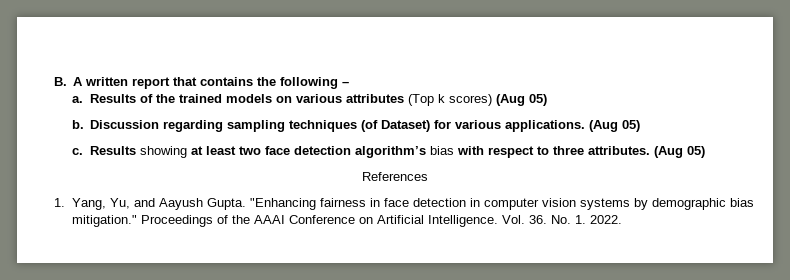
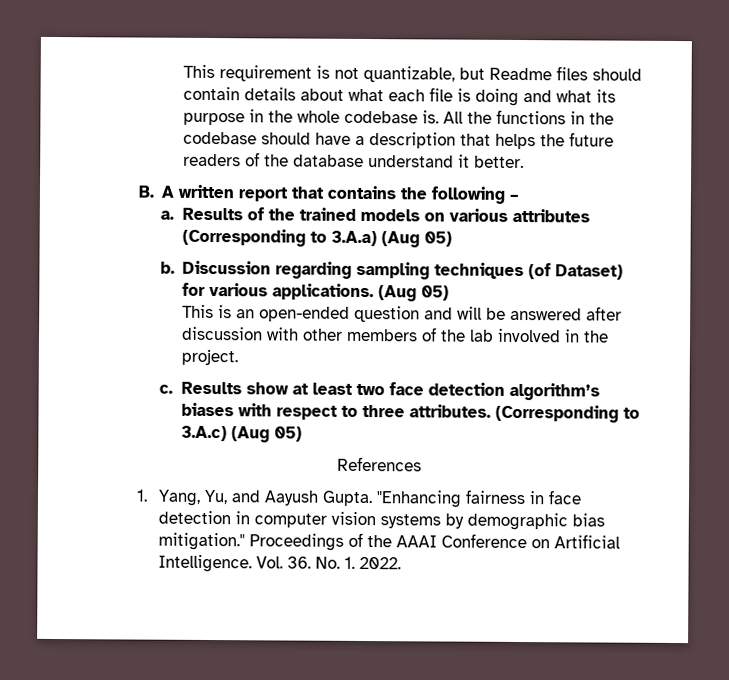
(53, 81) none -> [182,64,642,83] [182,86,616,106] [182,109,614,126] [182,131,614,150] [182,152,524,169] This requirement is not quantizable, but Readme files should contain details about what each file is doing and what its purpose in the whole codebase is. All the functions in the codebase should have a description that helps the future readers of the database understand it better. //
[407,94,492,106] (Top k scores) -> [181,228,377,247] (Corresponding to 3.A.a)
(641, 126) none -> [181,304,622,323] [180,326,609,343] [180,348,238,366] // This is an open-ended question and will be answered after discussion with other members of the lab involved in the project.
[139,146,187,158] showing -> [245,382,289,395] show
[429,146,454,155] bias -> [180,402,234,417] biases
(650, 150) none -> [494,404,640,423] [180,425,227,442] (Corresponding to 3.A.c)

